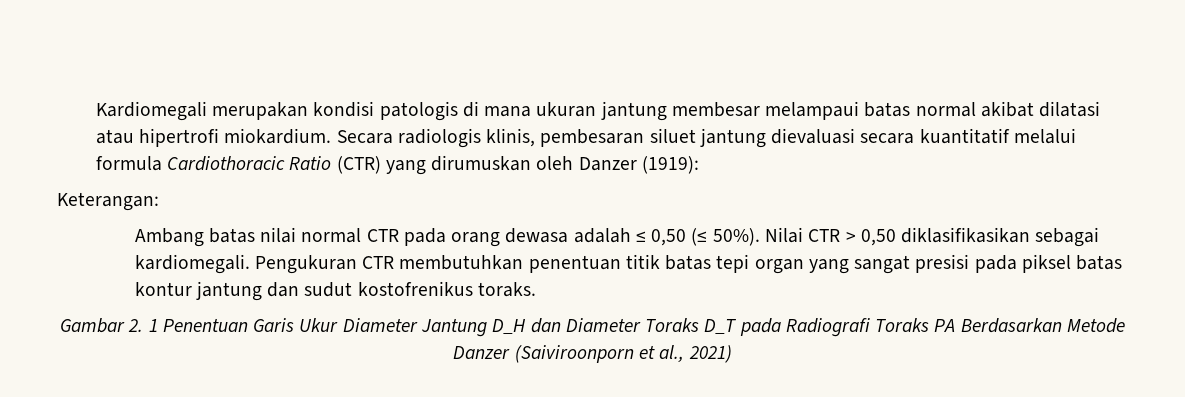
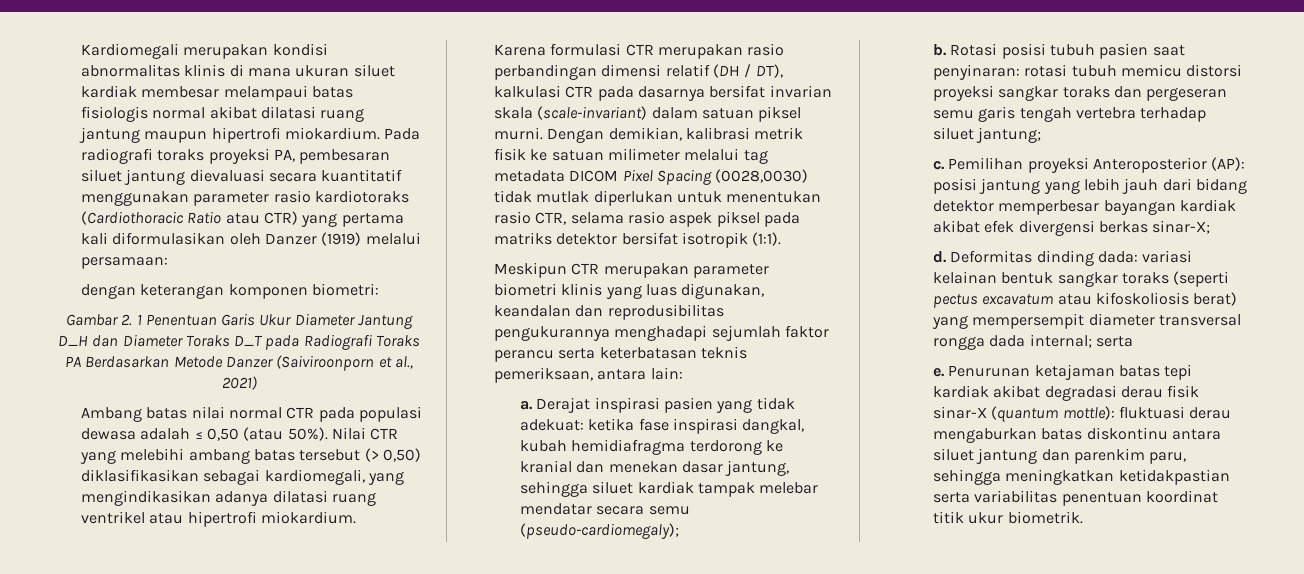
[379,101,458,121] patologis -> [80,64,226,77] abnormalitas klinis
[600,101,667,121] jantung -> [353,64,395,77] [80,85,137,98] siluet kardiak
(911, 109) none -> [80,106,148,122] fisiologis
[95,128,536,148] atau hipertrofi miokardium. Secara radiologis klinis, -> [320,108,365,122] [78,127,421,143] [80,148,295,164] ruang jantung maupun hipertrofi miokardium. Pada radiografi toraks proyeksi PA,
[1013,128,1076,144] [95,155,699,175] [57,192,159,211] [134,227,1100,247] [134,254,1123,274] [134,281,536,301] melalui formula Cardiothoracic Ratio (CTR) yang dirumuskan oleh Danzer (1919): // Keterangan: // Ambang batas nilai normal CTR pada orang dewasa adalah ≤ 0,50 (≤ 50%). Nilai CTR > 0,50 diklasifikasikan sebagai kardiomegali. Pengukuran CTR membutuhkan penentuan titik batas tepi organ yang sangat presisi pada piksel batas kontur jantung dan sudut kostofrenikus toraks. -> [80,190,409,206] [80,211,404,227] [80,232,421,246] [80,257,168,269] [80,283,379,299] menggunakan parameter rasio kardiotoraks (Cardiothoracic Ratio atau CTR) yang pertama kali diformulasikan oleh Danzer (1919) melalui persamaan: // dengan keterangan komponen biometri:
(732, 354) none -> [80,406,422,422] [80,427,399,441] [79,448,421,464] [80,469,404,485] [80,490,376,506] [80,511,356,527] [493,43,785,59] [493,64,783,80] [493,85,832,101] [493,106,802,122] [493,127,804,143] [493,148,768,164] [493,169,809,185] [493,190,822,206] [493,211,800,227] [493,232,782,248] [493,262,769,278] [493,283,765,299] [493,304,724,320] [493,325,829,341] [493,346,747,362] [493,367,683,383] [519,397,795,413] [519,418,805,434] [519,439,783,455] [519,460,790,476] [519,481,819,497] [519,503,690,515] [519,523,679,539] [932,43,1185,59] [932,64,1243,80] [932,85,1228,101] [932,106,1207,122] [932,127,1042,143] [932,157,1246,173] [932,178,1247,194] [932,199,1236,215] [932,220,1211,236] [932,250,1193,266] [932,271,1230,287] [932,292,1238,308] [931,313,1241,329] [932,334,1133,350] [932,364,1193,380] [932,385,1200,401] [932,406,1232,422] [932,427,1221,443] [932,448,1187,464] [932,469,1230,485] [932,490,1218,506] [932,511,1083,524] // Ambang batas nilai normal CTR pada populasi dewasa adalah ≤ 0,50 (atau 50%). Nilai CTR yang melebihi ambang batas tersebut (> 0,50) diklasifikasikan sebagai kardiomegali, yang mengindikasikan adanya dilatasi ruang ventrikel atau hipertrofi miokardium. // Karena formulasi CTR merupakan rasio perbandingan dimensi relatif (DH / DT), kalkulasi CTR pada dasarnya bersifat invarian skala (scale-invariant) dalam satuan piksel murni. Dengan demikian, kalibrasi metrik fisik ke satuan milimeter melalui tag metadata DICOM Pixel Spacing (0028,0030) tidak mutlak diperlukan untuk menentukan rasio CTR, selama rasio aspek piksel pada matriks detektor bersifat isotropik (1:1). // Meskipun CTR merupakan parameter biometri klinis yang luas digunakan, keandalan dan reprodusibilitas pengukurannya menghadapi sejumlah faktor perancu serta keterbatasan teknis pemeriksaan, antara lain: // a. Derajat inspirasi pasien yang tidak adekuat: ketika fase inspirasi dangkal, kubah hemidiafragma terdorong ke kranial dan menekan dasar jantung, sehingga siluet kardiak tampak melebar mendatar secara semu (pseudo-cardiomegaly); // b. Rotasi posisi tubuh pasien saat penyinaran: rotasi tubuh memicu distorsi proyeksi sangkar toraks dan pergeseran semu garis tengah vertebra terhadap siluet jantung; // c. Pemilihan proyeksi Anteroposterior (AP): posisi jantung yang lebih jauh dari bidang detektor memperbesar bayangan kardiak akibat efek divergensi berkas sinar-X; // d. Deformitas dinding dada: variasi kelainan bentuk sangkar toraks (seperti pectus excavatum atau kifoskoliosis berat) yang mempersempit diameter transversal rongga dada internal; serta // e. Penurunan ketajaman batas tepi kardiak akibat degradasi derau fisik sinar-X (quantum mottle): fluktuasi derau mengaburkan batas diskontinu antara siluet jantung dan parenkim paru, sehingga meningkatkan ketidakpastian serta variabilitas penentuan koordinat titik ukur biometrik.

